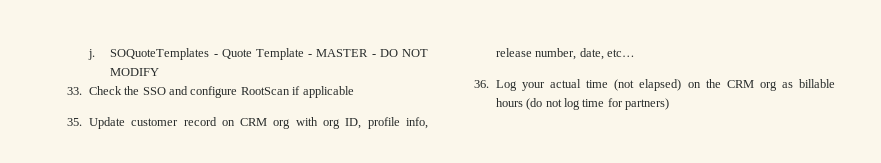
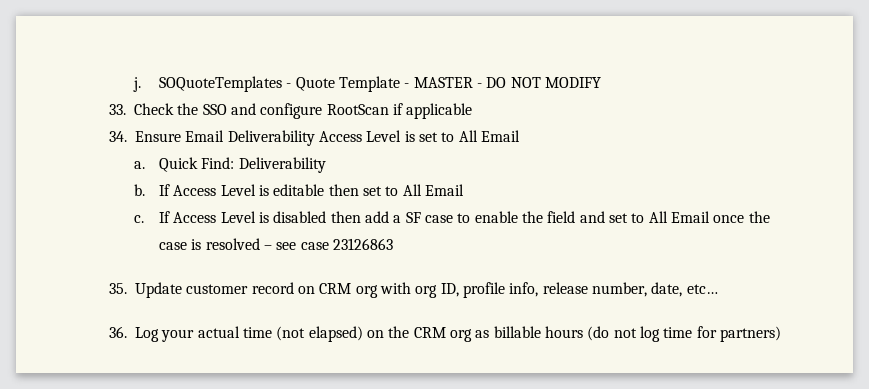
(354, 92) none -> [109,130,520,146] [134,157,326,173] [134,184,465,196] [134,211,770,223] [159,238,394,250] // 34. Ensure Email Deliverability Access Level is set to All Email // a. Quick Find: Deliverability // b. If Access Level is editable then set to All Email // c. If Access Level is disabled then add a SF case to enable the field and set to All Email once the case is resolved – see case 23126863

